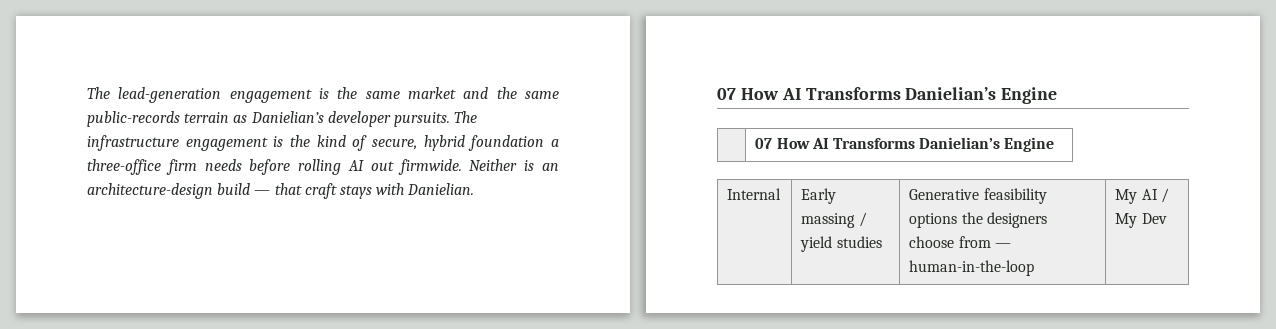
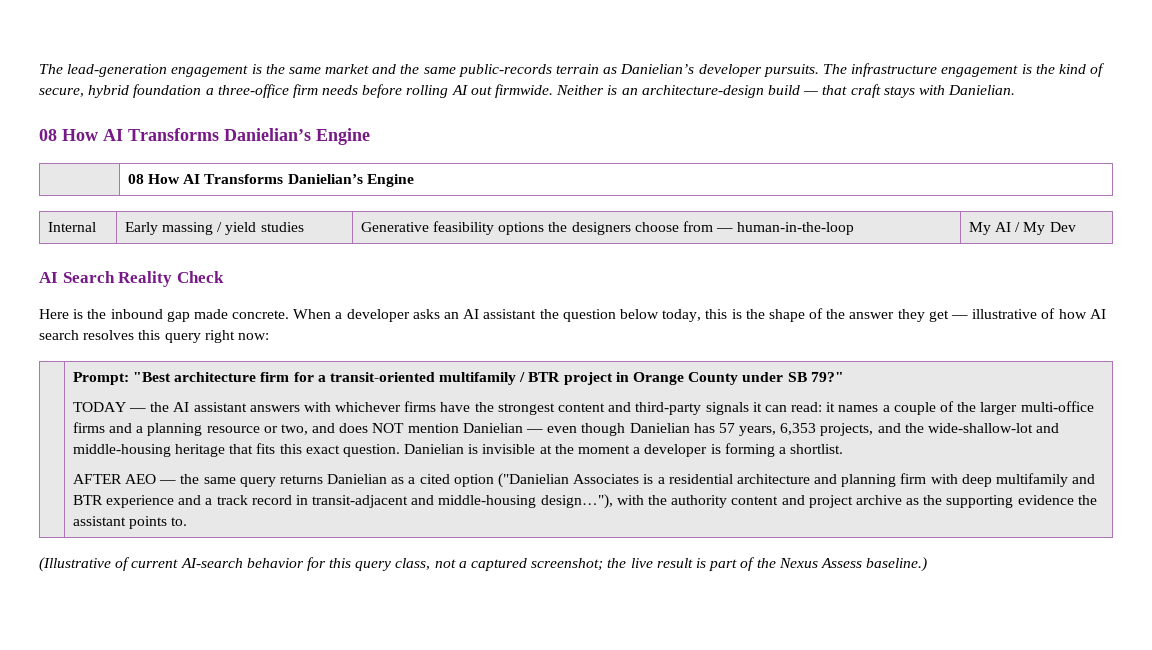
[717,88,736,100] 07 -> [39,129,57,141] 08
[755,138,773,149] 07 -> [127,174,144,184] 08
(1167, 218) none -> [39,271,224,287] [39,308,1106,322] [39,330,269,343] [72,372,844,385] [72,401,1094,415] [72,422,1060,436] [72,443,844,457] [72,473,1096,488] [72,494,1097,509] [72,516,188,529] [39,557,928,572] // AI Search Reality Check // Here is the inbound gap made concrete. When a developer asks an AI assistant the question below today, this is the shape of the answer they get — illustrative of how AI search resolves this query right now: // | Prompt: "Best architecture firm for a transit-oriented multifamily / BTR project in Orange County under SB 79?" // TODAY — the AI assistant answers with whichever firms have the strongest content and third-party signals it can read: it names a couple of the larger multi-office firms and a planning resource or two, and does NOT mention Danielian — even though Danielian has 57 years, 6,353 projects, and the wide-shallow-lot and middle-housing heritage that fits this exact question. Danielian is invisible at the moment a developer is forming a shortlist. // AFTER AEO — the same query returns Danielian as a cited option ("Danielian Associates is a residential architecture and planning firm with deep multifamily and BTR experience and a track record in transit-adjacent and middle-housing design…"), with the authority content and project archive as the supporting evidence the assistant points to. // (Illustrative of current AI-search behavior for this query class, not a captured screenshot; the live result is part of the Nexus Assess baseline.)

